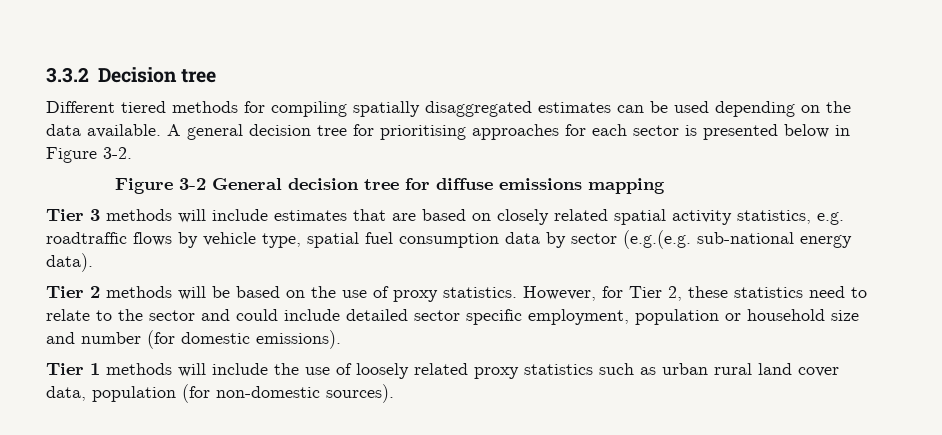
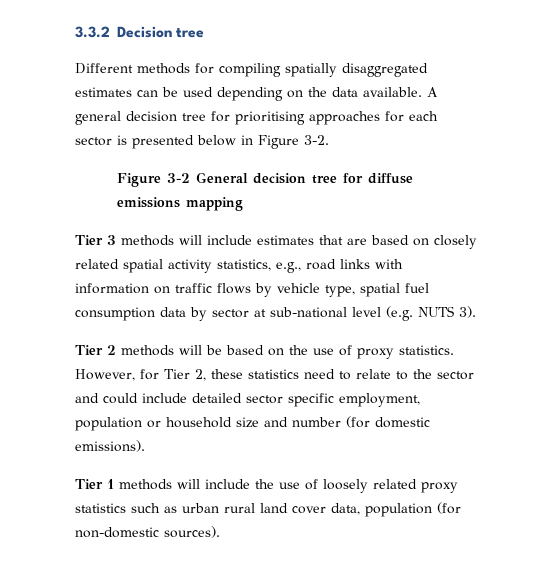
[121,101,166,113] tiered -> (133, 68) none
[817,212,844,225] [46,232,127,244] e.g. roadtraffic -> [276,259,403,273] [75,283,212,294] e.g., road links with information on traffic
[623,230,852,249] [46,253,93,272] (e.g.(e.g. sub-national energy data). -> [254,306,476,321] at sub-national level (e.g. NUTS 3).

